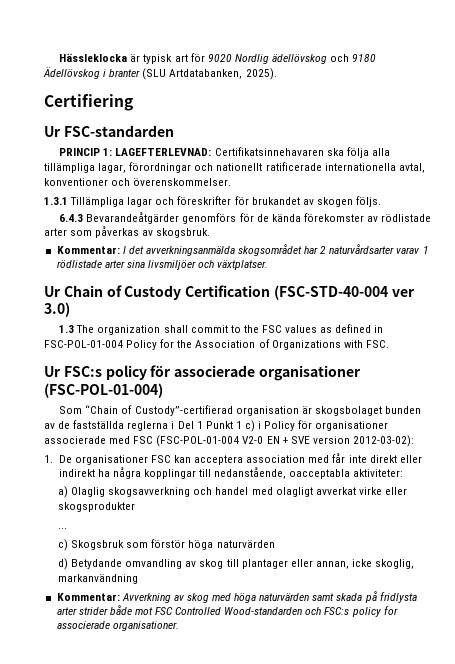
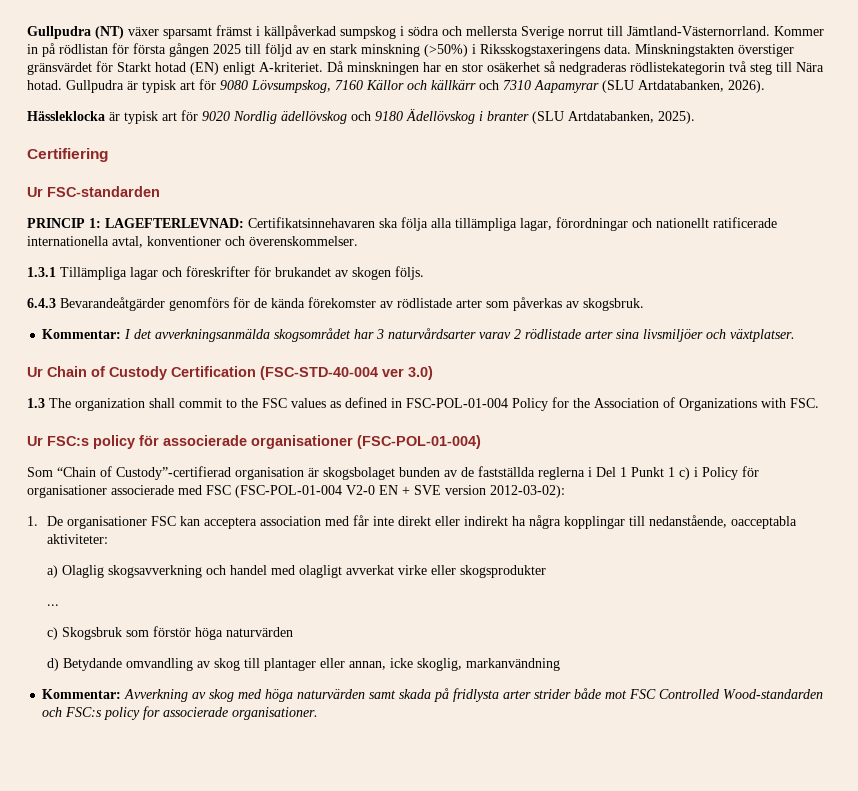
(59, 57) none -> [27,25,824,39] [27,43,794,57] [27,61,824,75] [27,79,765,93] Gullpudra (NT) växer sparsamt främst i källpåverkad sumpskog i södra och mellersta Sverige norrut till Jämtland-Västernorrland. Kommer in på rödlistan för första gången 2025 till följd av en stark minskning (>50%) i Riksskogstaxeringens data. Minskningstakten överstiger gränsvärdet för Starkt hotad (EN) enligt A-kriteriet. Då minskningen har en stor osäkerhet så nedgraderas rödlistekategorin två steg till Nära hotad. Gullpudra är typisk art för 9080 Lövsumpskog, 7160 Källor och källkärr och 7310 Aapamyrar (SLU Artdatabanken, 2026). //
[320,246,327,254] 2 -> [376,329,385,339] 3
[422,246,429,254] 1 -> [514,329,522,339] 2

